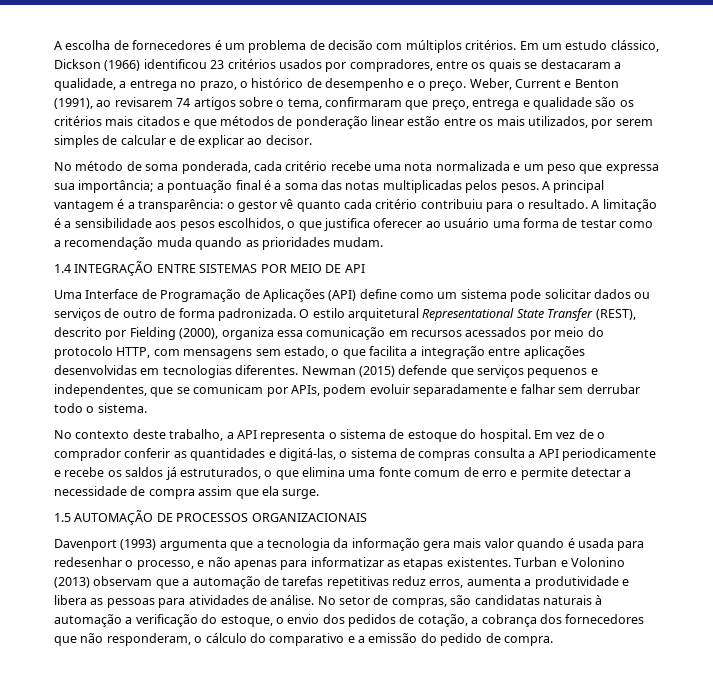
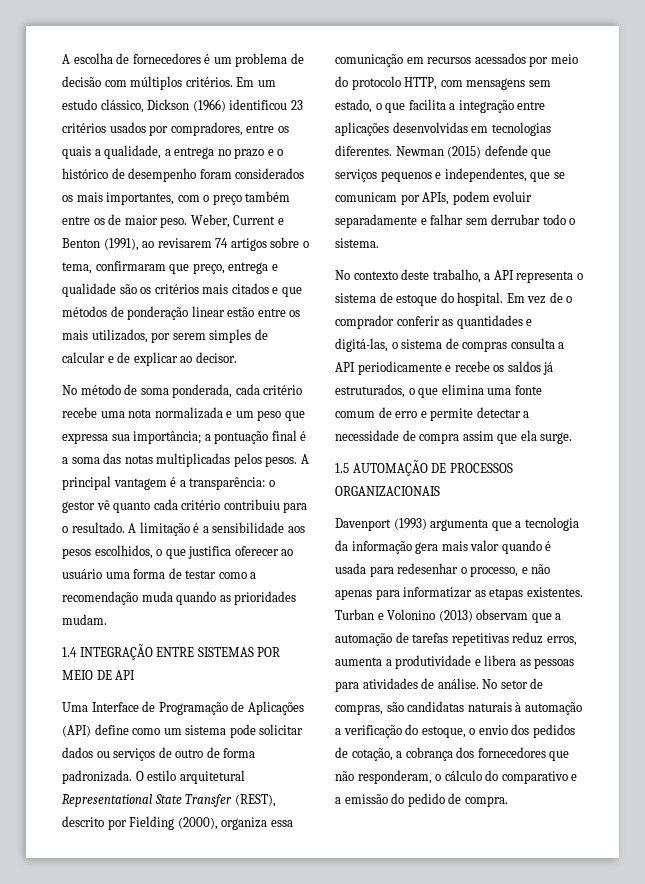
[524,59,611,69] se destacaram -> (91, 152) none
[199,81,237,91] prazo, -> [234,148,274,159] prazo e
[407,81,467,91] e o preço. -> [199,168,305,179] [62,191,291,205] [62,214,188,228] foram considerados os mais importantes, com o preço também entre os de maior peso.

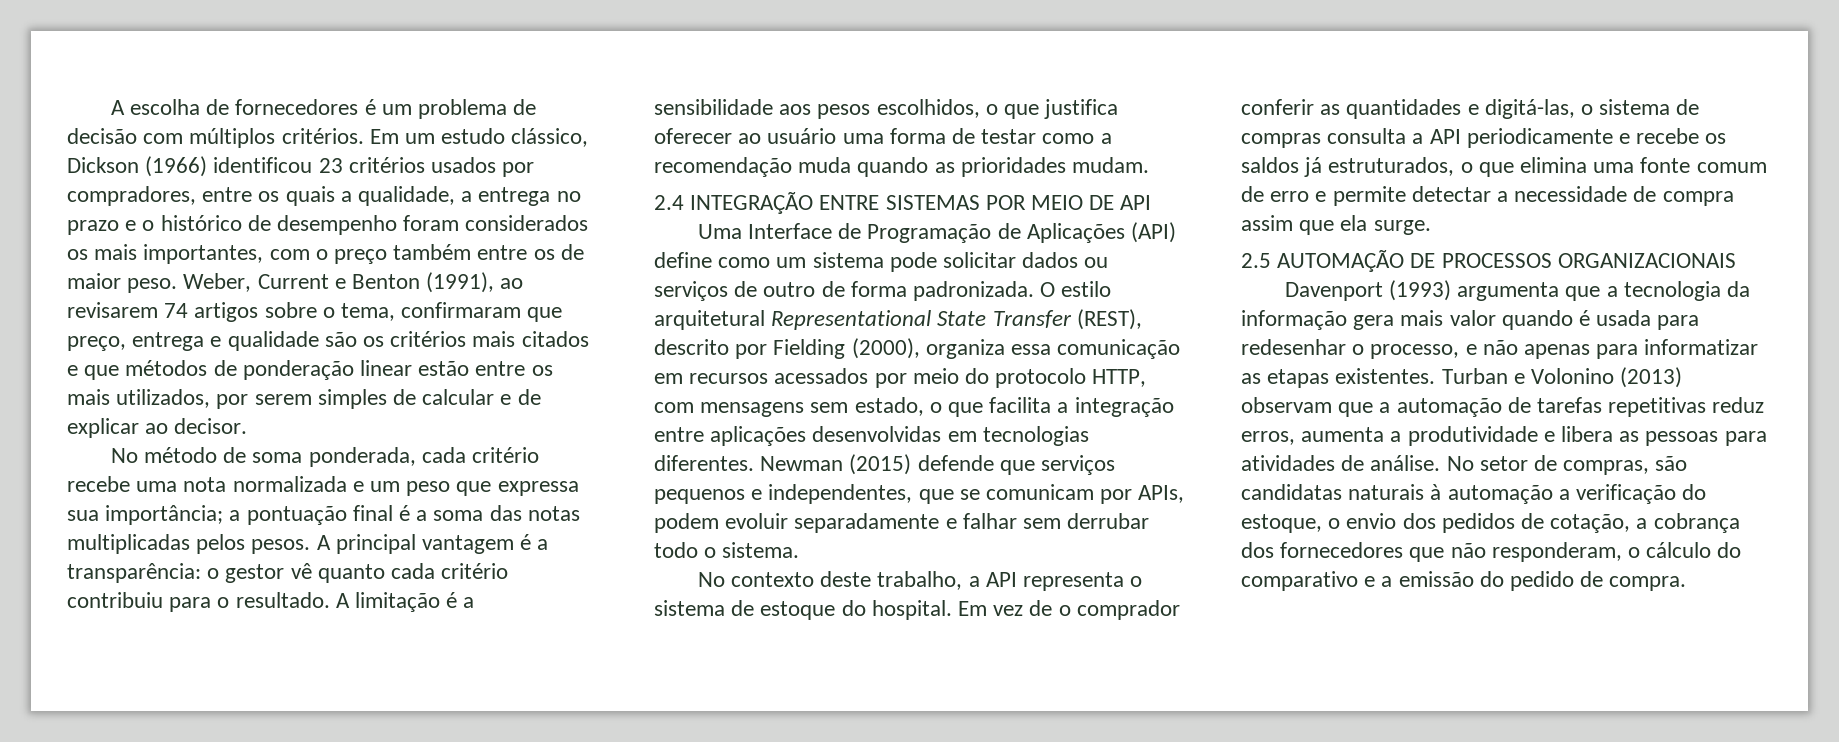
[62,647,77,657] 1.4 -> [654,195,684,210] 2.4
[335,463,349,473] 1.5 -> [1241,253,1271,268] 2.5

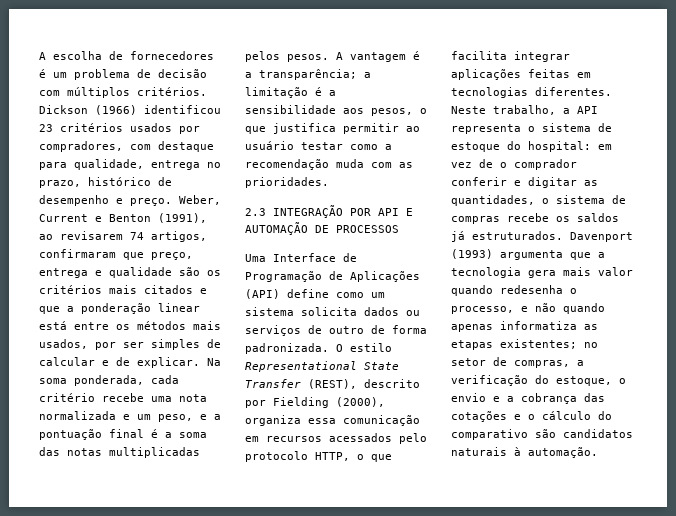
[369,128,589,147] Em um estudo clássico, -> (207, 91) none
[202,186,581,206] [67,215,589,235] [67,244,584,264] [67,273,178,293] entre os quais a qualidade, a entrega no prazo e o histórico de desempenho foram considerados os mais importantes, com o preço também entre os de maior peso. -> [130,141,214,152] [39,159,221,170] [39,177,172,188] [39,195,172,206] com destaque para qualidade, entrega no prazo, histórico de desempenho e preço.
[194,302,396,322] artigos sobre o tema, -> [151,231,207,242] artigos,
[125,360,237,376] métodos de -> [67,306,74,312] a
[418,361,553,376] [67,389,312,409] estão entre os mais utilizados, por serem -> [39,321,221,330] [39,339,144,350] está entre os métodos mais usados, por ser
[67,418,248,438] [110,447,247,463] explicar ao decisor. // No método de -> [137,357,221,368] explicar. Na
[406,481,579,496] [67,505,224,525] peso que expressa sua importância; -> [158,414,207,422] peso, e
[335,534,416,554] principal -> (343, 56) none
[67,563,509,583] [67,592,350,612] transparência: o gestor vê quanto cada critério contribuiu para o resultado. A -> [259,69,371,80] transparência; a
[817,99,980,119] pesos escolhidos, -> [371,108,413,116] pesos,
[654,128,732,144] oferecer -> [343,123,399,134] permitir
[842,128,976,144] uma forma de -> (294, 145) none
[857,157,1150,177] [654,192,1152,214] quando as prioridades mudam. // 2.4 INTEGRAÇÃO ENTRE SISTEMAS POR MEIO DE API -> [371,162,413,168] [245,177,329,188] [245,205,413,218] [245,222,399,235] com as prioridades. // 2.3 INTEGRAÇÃO POR API E AUTOMAÇÃO DE PROCESSOS
[889,252,1017,272] pode solicitar -> [301,307,357,316] solicita
[654,310,765,330] arquitetural -> (392, 347) none
[874,368,1147,388] [654,397,1174,417] [654,426,1089,446] [654,454,1116,475] [654,484,1185,504] [654,513,1150,533] [654,542,800,558] [697,571,872,587] por meio do protocolo HTTP, com mensagens sem estado, o que facilita a integração entre aplicações desenvolvidas em tecnologias diferentes. Newman (2015) defende que serviços pequenos e independentes, que se comunicam por APIs, podem evoluir separadamente e falhar sem derrubar todo o sistema. // No contexto deste -> [399,433,427,444] [245,451,392,462] [451,51,570,62] [451,69,591,80] [451,87,612,98] [451,106,486,114] pelo protocolo HTTP, o que facilita integrar aplicações feitas em tecnologias diferentes. Neste
[871,600,988,620] hospital. Em -> [528,141,612,152] hospital: em
[1320,99,1700,119] [1241,128,1727,148] [1241,157,1767,177] [1241,186,1734,206] [1241,215,1431,235] [1241,250,1736,272] as quantidades e digitá-las, o sistema de compras consulta a API periodicamente e recebe os saldos já estruturados, o que elimina uma fonte comum de erro e permite detectar a necessidade de compra assim que ela surge. // 2.5 AUTOMAÇÃO DE PROCESSOS ORGANIZACIONAIS // -> [514,177,598,188] [451,195,626,206] [451,213,619,224] [451,231,563,242] e digitar as quantidades, o sistema de compras recebe os saldos já estruturados.
[1727,281,1751,297] [1241,310,1347,330] da informação -> (521, 272) none
[1579,310,1700,330] [1241,339,1759,359] [1241,367,1683,388] [1241,397,1765,417] [1241,426,1767,446] [1241,455,1688,475] [1241,484,1553,504] é usada para redesenhar o processo, e não apenas para informatizar as etapas existentes. Turban e Volonino (2013) observam que a automação de tarefas repetitivas reduz erros, aumenta a produtividade e libera as pessoas para atividades de análise. No setor de compras, são candidatas naturais à automação -> [500,285,577,294] [451,303,605,314] [451,321,598,332] [451,339,598,350] [451,357,570,368] redesenha o processo, e não quando apenas informatiza as etapas existentes; no setor de compras,
[1402,513,1740,533] [1241,542,1742,562] [1241,571,1687,591] dos pedidos de cotação, a cobrança dos fornecedores que não responderam, o cálculo do comparativo e a emissão do pedido de compra. -> [493,393,605,404] [451,411,612,422] [451,429,633,440] [451,447,598,458] e a cobrança das cotações e o cálculo do comparativo são candidatos naturais à automação.

